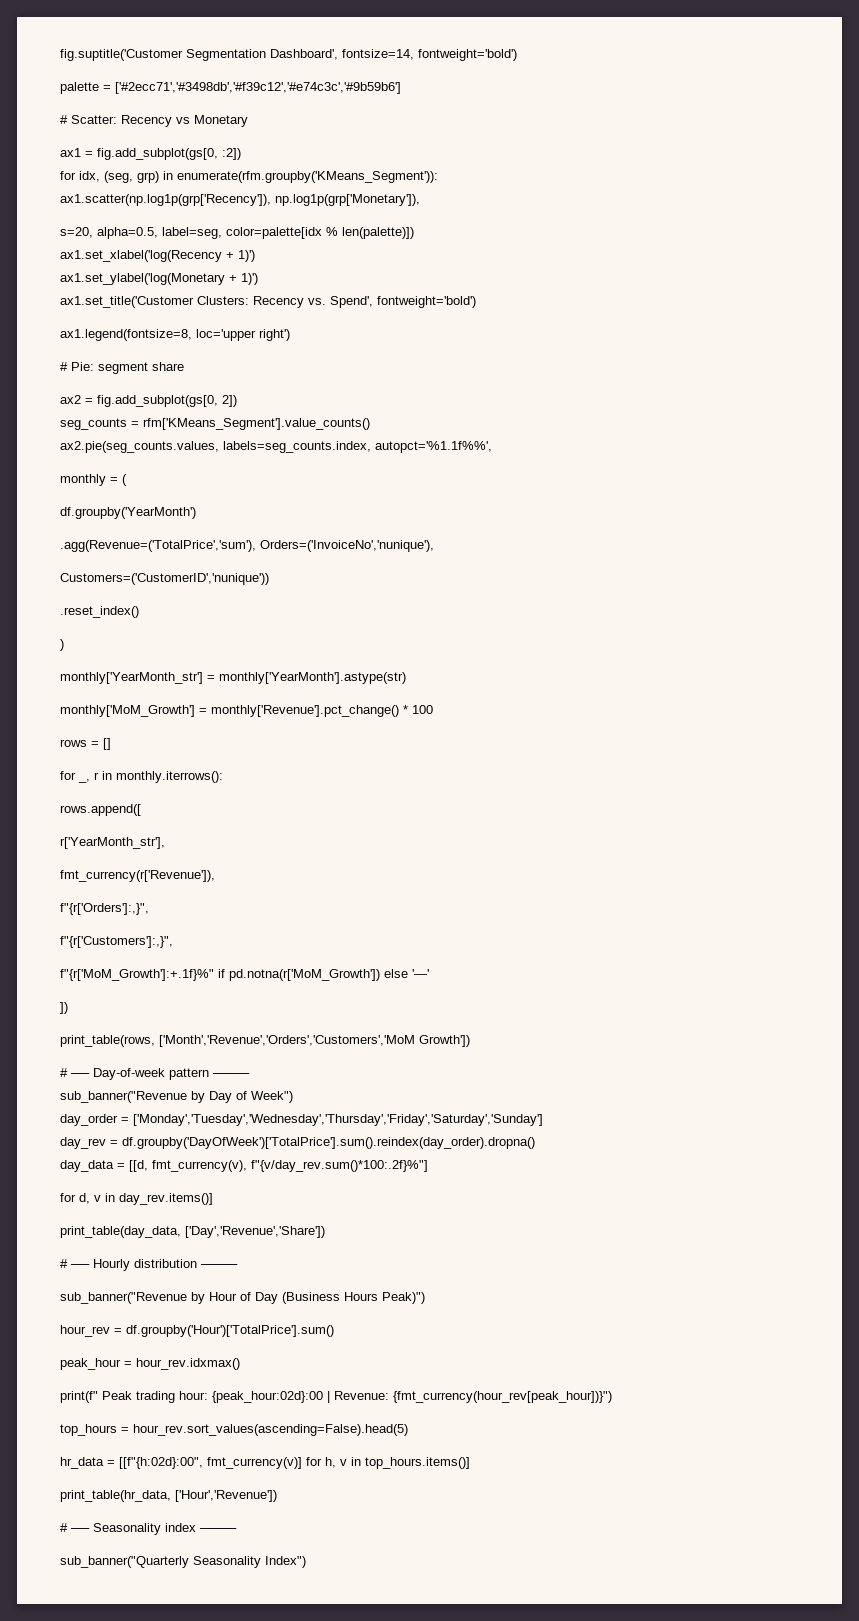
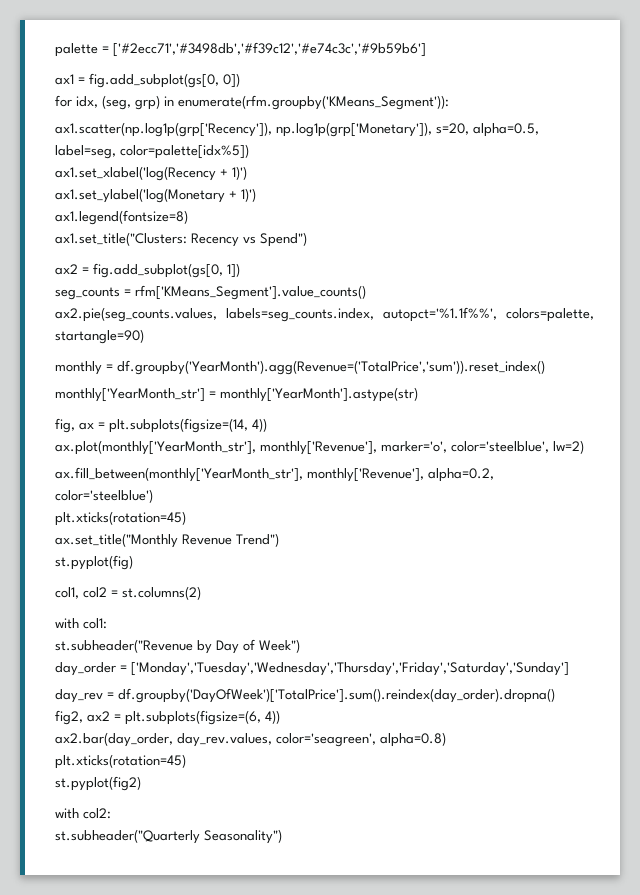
[60,49,517,61] [60,82,401,94] [60,115,248,127] fig.suptitle('Customer Segmentation Dashboard', fontsize=14, fontweight='bold') // palette = ['#2ecc71','#3498db','#f39c12','#e74c3c','#9b59b6'] // # Scatter: Recency vs Monetary -> [55,42,426,57] palette = ['#2ecc71','#3498db','#f39c12','#e74c3c','#9b59b6']
[222,148,241,160] :2]) -> [223,73,240,88] 0])
(420, 200) // -> (432, 129) none
[226,227,414,239] color=palette[idx % len(palette)]) -> [120,144,249,159] color=palette[idx%5])
[60,296,476,308] [60,329,290,341] [60,362,184,374] ax1.set_title('Customer Clusters: Recency vs. Spend', fontweight='bold') // ax1.legend(fontsize=8, loc='upper right') // # Pie: segment share -> [55,210,188,225] [55,232,307,247] ax1.legend(fontsize=8) // ax1.set_title("Clusters: Recency vs Spend")
[222,395,237,407] 2]) -> [227,263,240,278] 1])
(492, 447) none -> [506,308,594,322] [55,329,144,344] colors=palette, startangle=90)
[122,474,127,486] [60,507,196,519] [60,540,434,552] [60,573,269,585] [60,606,139,618] [60,639,64,651] [60,672,406,684] [60,705,433,717] [60,738,111,750] [60,771,223,783] [60,804,141,816] [60,837,165,849] [60,870,215,882] [60,903,149,915] [60,936,173,948] [60,969,429,981] [60,1002,68,1014] [60,1035,470,1047] [60,1068,250,1080] [60,1091,187,1103] ( // df.groupby('YearMonth') // .agg(Revenue=('TotalPrice','sum'), Orders=('InvoiceNo','nunique'), // Customers=('CustomerID','nunique')) // .reset_index() // ) // monthly['YearMonth_str'] = monthly['YearMonth'].astype(str) // monthly['MoM_Growth'] = monthly['Revenue'].pct_change() * 100 // rows = [] // for _, r in monthly.iterrows(): // rows.append([ // r['YearMonth_str'], // fmt_currency(r['Revenue']), // f"{r['Orders']:,}", // f"{r['Customers']:,}", // f"{r['MoM_Growth']:+.1f}%" if pd.notna(r['MoM_Growth']) else '—' // ]) // print_table(rows, ['Month','Revenue','Orders','Customers','MoM Growth']) // # ── Day-of-week pattern ──── // sub_banner("Revenue -> [117,360,545,375] [55,387,418,402] [55,418,267,433] [55,440,584,455] [55,467,494,482] [55,489,153,503] [55,511,186,526] [55,533,279,548] [55,555,133,570] [55,586,201,600] [55,618,107,629] [55,639,193,653] df.groupby('YearMonth').agg(Revenue=('TotalPrice','sum')).reset_index() // monthly['YearMonth_str'] = monthly['YearMonth'].astype(str) // fig, ax = plt.subplots(figsize=(14, 4)) // ax.plot(monthly['YearMonth_str'], monthly['Revenue'], marker='o', color='steelblue', lw=2) // ax.fill_between(monthly['YearMonth_str'], monthly['Revenue'], alpha=0.2, color='steelblue') // plt.xticks(rotation=45) // ax.set_title("Monthly Revenue Trend") // st.pyplot(fig) // col1, col2 = st.columns(2) // with col1: // st.subheader("Revenue
[60,1160,428,1172] [60,1193,213,1205] [60,1226,325,1238] [60,1259,238,1271] [60,1292,425,1304] [60,1325,334,1337] [60,1358,240,1370] [60,1391,612,1403] [60,1424,408,1436] [60,1457,470,1469] [60,1490,277,1502] [60,1523,237,1535] [60,1556,306,1568] day_data = [[d, fmt_currency(v), f"{v/day_rev.sum()*100:.2f}%"] // for d, v in day_rev.items()] // print_table(day_data, ['Day','Revenue','Share']) // # ── Hourly distribution ──── // sub_banner("Revenue by Hour of Day (Business Hours Peak)") // hour_rev = df.groupby('Hour')['TotalPrice'].sum() // peak_hour = hour_rev.idxmax() // print(f" Peak trading hour: {peak_hour:02d}:00 | Revenue: {fmt_currency(hour_rev[peak_hour])}") // top_hours = hour_rev.sort_values(ascending=False).head(5) // hr_data = [[f"{h:02d}:00", fmt_currency(v)] for h, v in top_hours.items()] // print_table(hr_data, ['Hour','Revenue']) // # ── Seasonality index ──── // sub_banner("Quarterly Seasonality Index") -> [55,710,280,725] [55,732,446,747] [55,754,186,769] [55,776,141,791] [55,808,111,819] [55,829,282,844] fig2, ax2 = plt.subplots(figsize=(6, 4)) // ax2.bar(day_order, day_rev.values, color='seagreen', alpha=0.8) // plt.xticks(rotation=45) // st.pyplot(fig2) // with col2: // st.subheader("Quarterly Seasonality")

